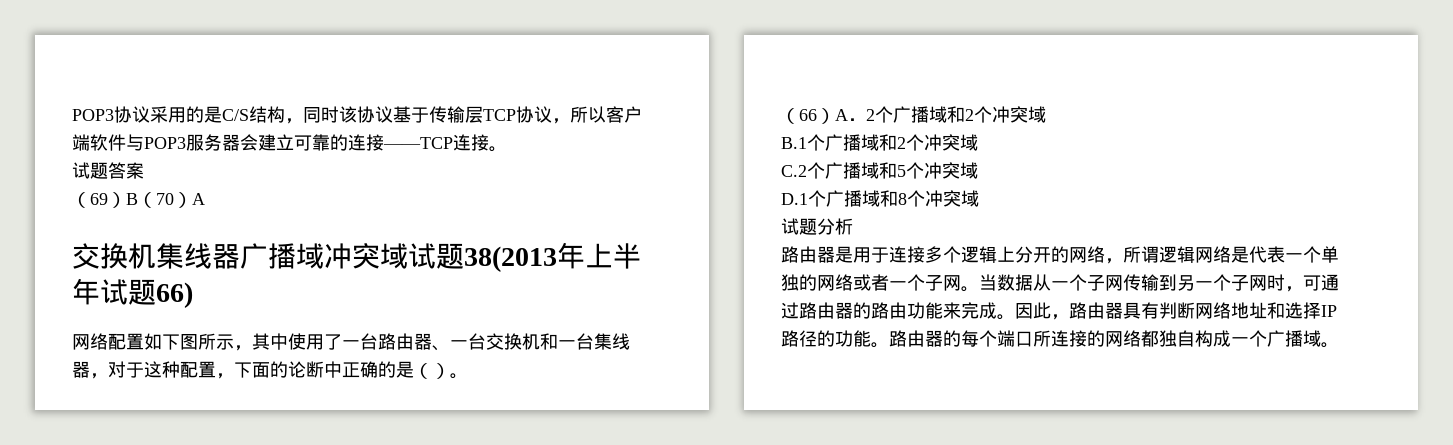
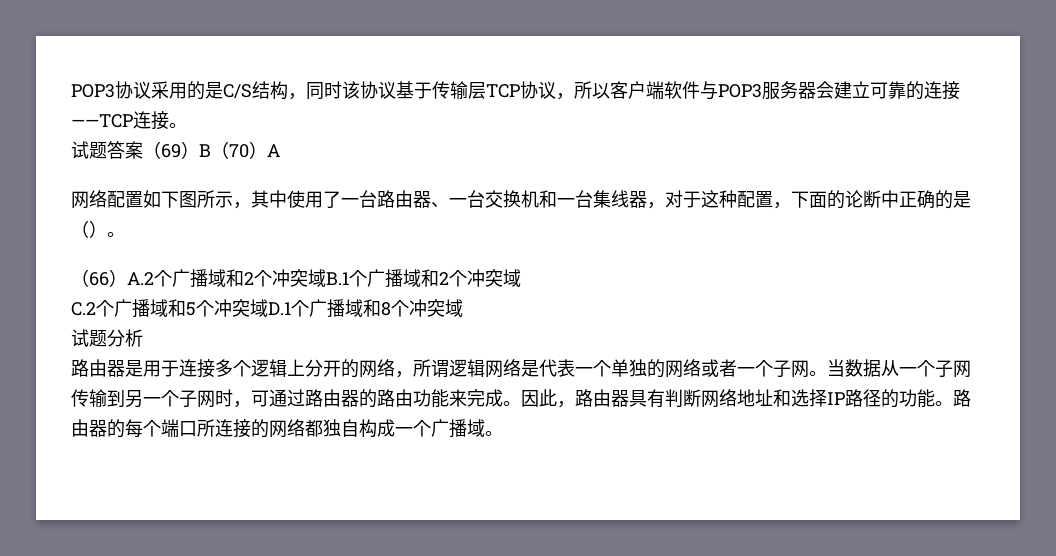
(144, 170) // -> (143, 150) none
[72,242,641,272] [72,278,193,308] // 交换机集线器广播域冲突域试题38(2013年上半年试题66) -> (280, 150) none
[835,106,1046,123] A．2个广播域和2个冲突域 // -> [127,269,326,288] A.2个广播域和2个冲突域
(978, 170) // -> (268, 308) none

